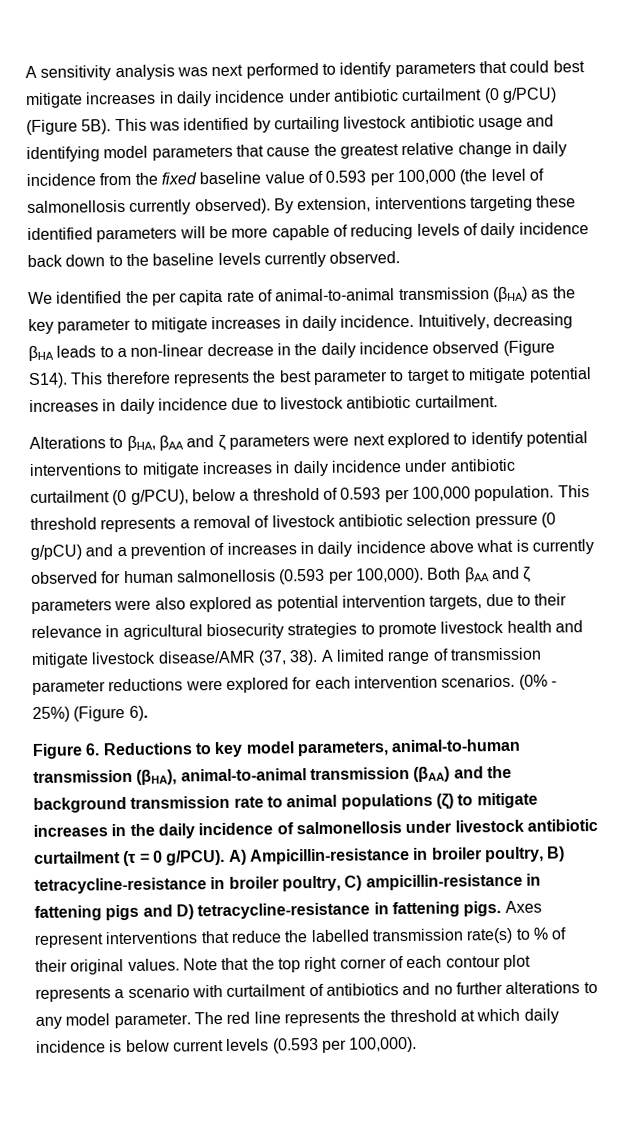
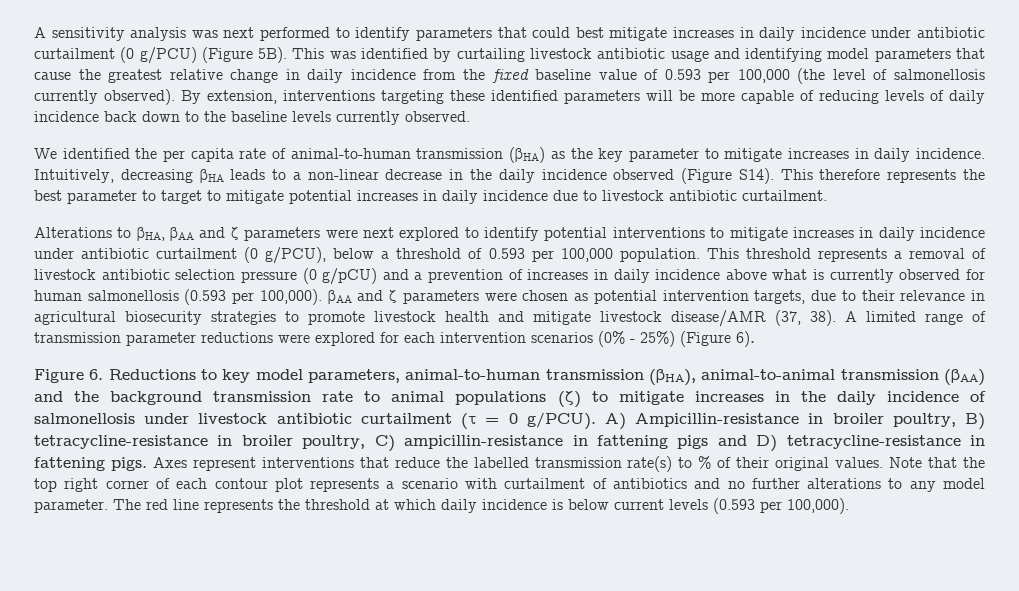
[275,288,396,302] animal-to-animal -> [290,148,411,159] animal-to-human
[427,566,532,583] [31,596,252,615] Both βAA and ζ parameters were also explored -> [327,290,569,304] βAA and ζ parameters were chosen
[441,674,516,688] scenarios. -> [531,332,593,343] scenarios

